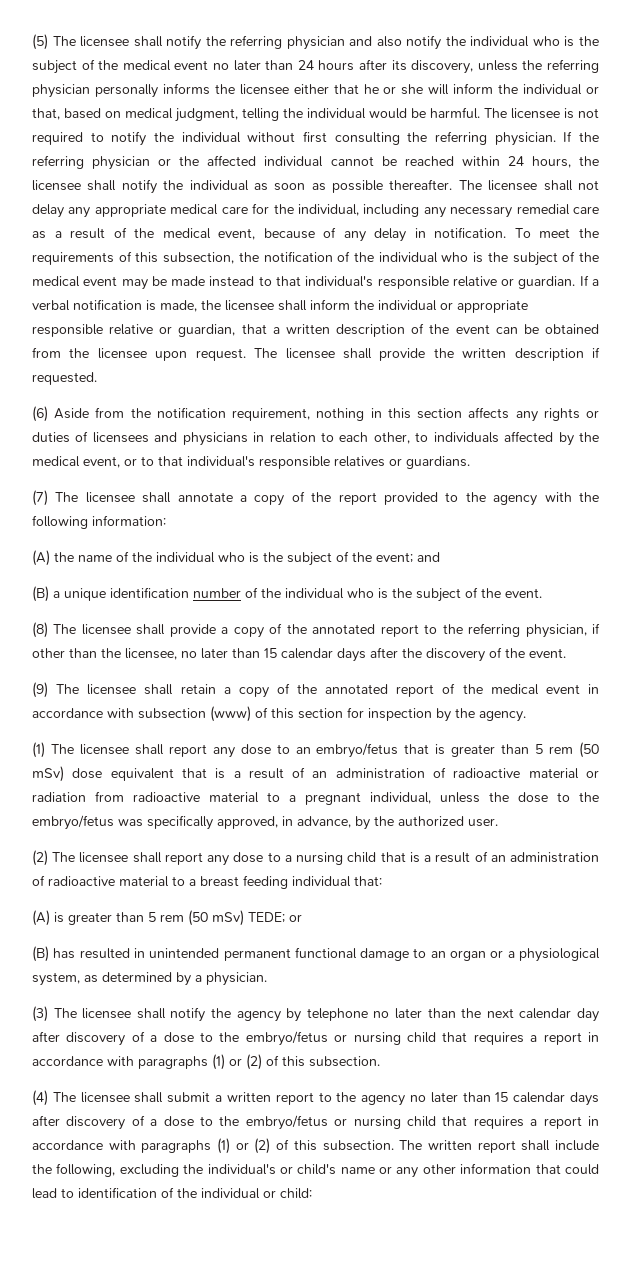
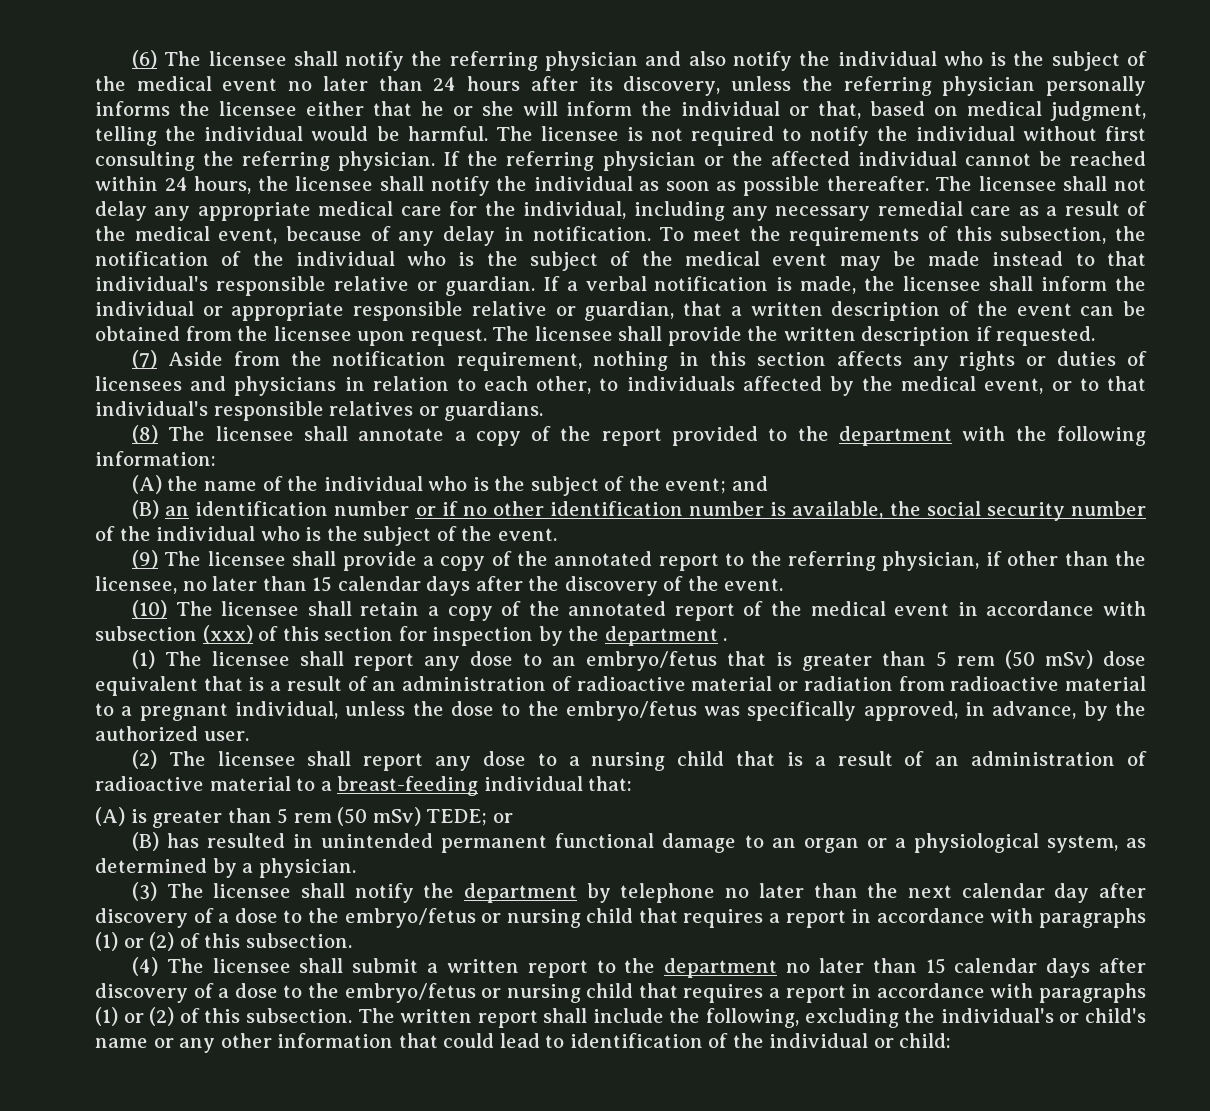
[32,34,48,50] (5) -> [131,50,157,69] (6)
[32,406,48,422] (6) -> [131,350,157,369] (7)
[32,490,48,506] (7) -> [131,425,158,444] (8)
[493,495,538,506] agency -> [839,426,953,446] department
[53,587,189,601] a unique identification -> [165,501,1065,521] an identification number or if no other identification number is available, the social security
[32,622,48,638] (8) -> [131,550,158,569] (9)
[32,682,48,698] (9) -> [131,600,167,619] (10)
[210,706,251,722] (www) -> [202,625,253,644] (xxx)
[479,711,526,722] agency. -> [604,626,728,646] department .
[200,875,288,889] breast feeding -> [337,776,479,796] breast-feeding
[236,1011,281,1022] agency -> [464,883,578,903] department
[361,1095,406,1106] agency -> [664,958,778,978] department

